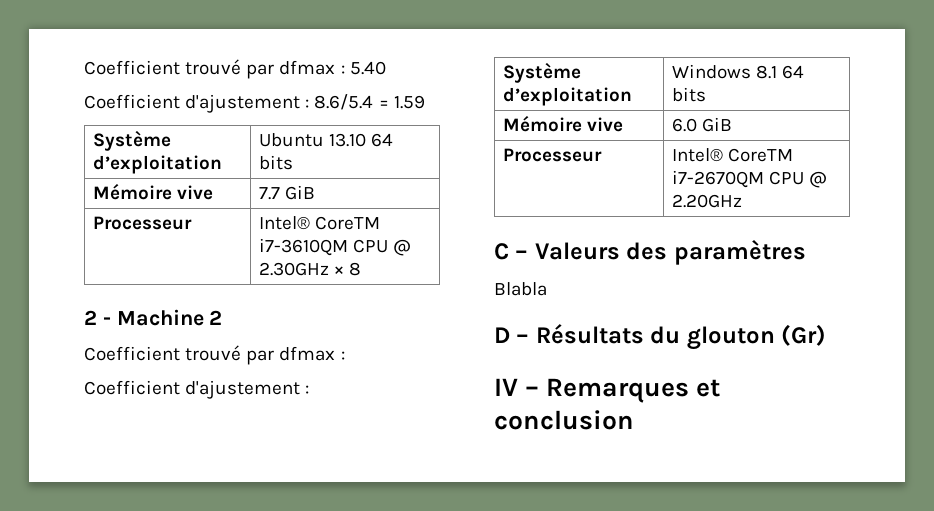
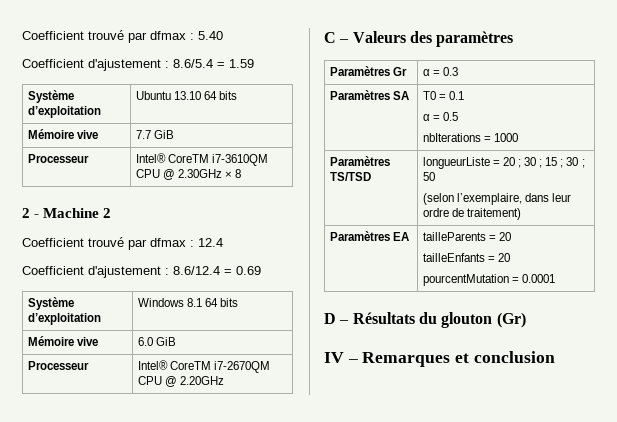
[84,380,310,399] // Coefficient d'ajustement : -> [198,238,223,247] [22,266,261,278] 12.4 // Coefficient d'ajustement : 8.6/12.4 = 0.69
[494,282,547,296] // Blabla -> [329,66,407,76] [422,67,458,76] [329,90,409,100] [422,91,464,100] [422,112,458,121] [422,133,518,142] [329,156,390,166] [329,172,371,181] [422,157,585,169] [422,172,435,181] [422,193,571,205] [422,208,521,220] [329,231,409,241] [422,232,511,241] [422,253,510,262] [422,274,555,286] // Paramètres Gr | α = 0.3 // Paramètres SA | T0 = 0.1 // α = 0.5 // nbIterations = 1000 // Paramètres TS/TSD | longueurListe = 20 ; 30 ; 15 ; 30 ; 50 // (selon l’exemplaire, dans leur ordre de traitement) // Paramètres EA | tailleParents = 20 // tailleEnfants = 20 // pourcentMutation = 0.0001

